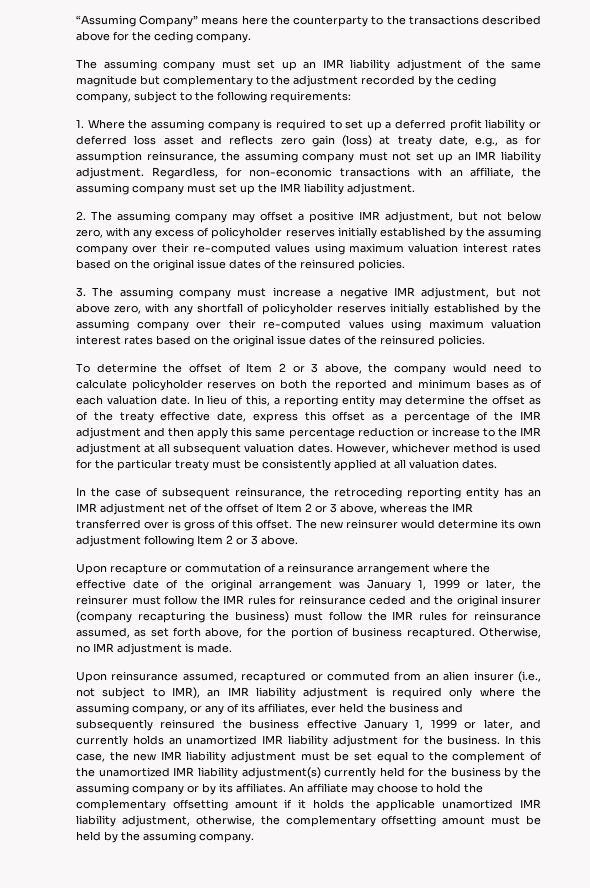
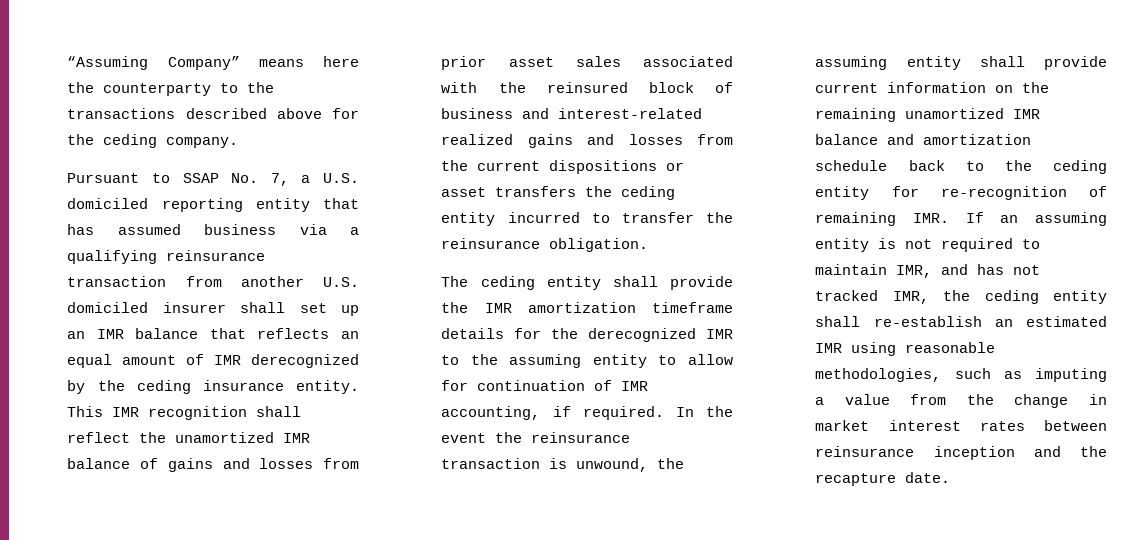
[76,59,542,71] [76,75,497,87] [76,91,352,103] [76,119,541,131] [76,135,542,147] [76,151,541,163] [76,167,541,179] [76,183,416,195] [76,211,542,223] [76,227,541,239] [76,243,541,255] [76,259,406,271] [76,287,541,299] [76,303,541,315] [76,319,541,331] [76,335,486,347] [76,363,541,375] [76,379,542,391] [76,395,541,407] [76,411,541,423] [76,427,542,439] [76,443,541,455] [76,459,498,471] [76,487,541,499] [76,503,474,515] [76,519,541,531] [76,535,299,547] [76,563,491,575] [76,579,541,591] [76,595,542,607] [76,611,541,623] [76,627,541,639] [76,643,233,655] [76,671,541,683] [76,687,541,699] [76,703,464,715] [76,719,541,731] [76,735,541,747] [76,751,543,763] [76,767,542,779] [76,783,484,795] [76,799,541,811] [76,815,541,827] [76,831,255,843] The assuming company must set up an IMR liability adjustment of the same magnitude but complementary to the adjustment recorded by the ceding company, subject to the following requirements: // 1. Where the assuming company is required to set up a deferred profit liability or deferred loss asset and reflects zero gain (loss) at treaty date, e.g., as for assumption reinsurance, the assuming company must not set up an IMR liability adjustment. Regardless, for non-economic transactions with an affiliate, the assuming company must set up the IMR liability adjustment. // 2. The assuming company may offset a positive IMR adjustment, but not below zero, with any excess of policyholder reserves initially established by the assuming company over their re-computed values using maximum valuation interest rates based on the original issue dates of the reinsured policies. // 3. The assuming company must increase a negative IMR adjustment, but not above zero, with any shortfall of policyholder reserves initially established by the assuming company over their re-computed values using maximum valuation interest rates based on the original issue dates of the reinsured policies. // To determine the offset of Item 2 or 3 above, the company would need to calculate policyholder reserves on both the reported and minimum bases as of each valuation date. In lieu of this, a reporting entity may determine the offset as of the treaty effective date, express this offset as a percentage of the IMR adjustment and then apply this same percentage reduction or increase to the IMR adjustment at all subsequent valuation dates. However, whichever method is used for the particular treaty must be consistently applied at all valuation dates. // In the case of subsequent reinsurance, the retroceding reporting entity has an IMR adjustment net of the offset of Item 2 or 3 above, whereas the IMR transferred over is gross of this offset. The new reinsurer would determine its own adjustment following Item 2 or 3 above. // Upon recapture or commutation of a reinsurance arrangement where the effective date of the original arrangement was January 1, 1999 or later, the reinsurer must follow the IMR rules for reinsurance ceded and the original insurer (company recapturing the business) must follow the IMR rules for reinsurance assumed, as set forth above, for the portion of business recaptured. Otherwise, no IMR adjustment is made. // Upon reinsurance assumed, recaptured or commuted from an alien insurer (i.e., not subject to IMR), an IMR liability adjustment is required only where the assuming company, or any of its affiliates, ever held the business and subsequently reinsured the business effective January 1, 1999 or later, and currently holds an unamortized IMR liability adjustment for the business. In this case, the new IMR liability adjustment must be set equal to the complement of the unamortized IMR liability adjustment(s) currently held for the business by the assuming company or by its affiliates. An affiliate may choose to hold the complementary offsetting amount if it holds the applicable unamortized IMR liability adjustment, otherwise, the complementary offsetting amount must be held by the assuming company. -> [67,173,359,186] [67,198,359,212] [67,224,359,235] [67,250,266,264] [67,276,359,287] [67,302,359,316] [67,328,359,339] [67,354,359,368] [67,380,359,394] [67,406,302,420] [67,432,311,443] [67,458,359,472] [441,56,733,70] [441,82,733,93] [441,108,703,119] [441,134,733,148] [441,160,685,174] [441,186,676,200] [441,212,733,226] [441,238,649,252] [441,276,733,290] [441,302,733,313] [441,328,733,342] [441,354,733,368] [441,380,649,391] [441,406,733,420] [441,432,631,443] [441,458,685,472] [815,56,1107,70] [815,82,1050,93] [815,108,1041,122] [815,134,1032,145] [815,160,1107,174] [815,186,1107,200] [815,212,1107,226] [815,238,1041,252] [815,264,1041,278] [815,290,1107,304] [815,316,1107,327] [815,342,996,356] [815,368,1107,382] [815,394,1107,408] [815,420,1107,431] [815,446,1107,460] [815,472,951,486] Pursuant to SSAP No. 7, a U.S. domiciled reporting entity that has assumed business via a qualifying reinsurance transaction from another U.S. domiciled insurer shall set up an IMR balance that reflects an equal amount of IMR derecognized by the ceding insurance entity. This IMR recognition shall reflect the unamortized IMR balance of gains and losses from prior asset sales associated with the reinsured block of business and interest-related realized gains and losses from the current dispositions or asset transfers the ceding entity incurred to transfer the reinsurance obligation. // The ceding entity shall provide the IMR amortization timeframe details for the derecognized IMR to the assuming entity to allow for continuation of IMR accounting, if required. In the event the reinsurance transaction is unwound, the assuming entity shall provide current information on the remaining unamortized IMR balance and amortization schedule back to the ceding entity for re-recognition of remaining IMR. If an assuming entity is not required to maintain IMR, and has not tracked IMR, the ceding entity shall re-establish an estimated IMR using reasonable methodologies, such as imputing a value from the change in market interest rates between reinsurance inception and the recapture date.

